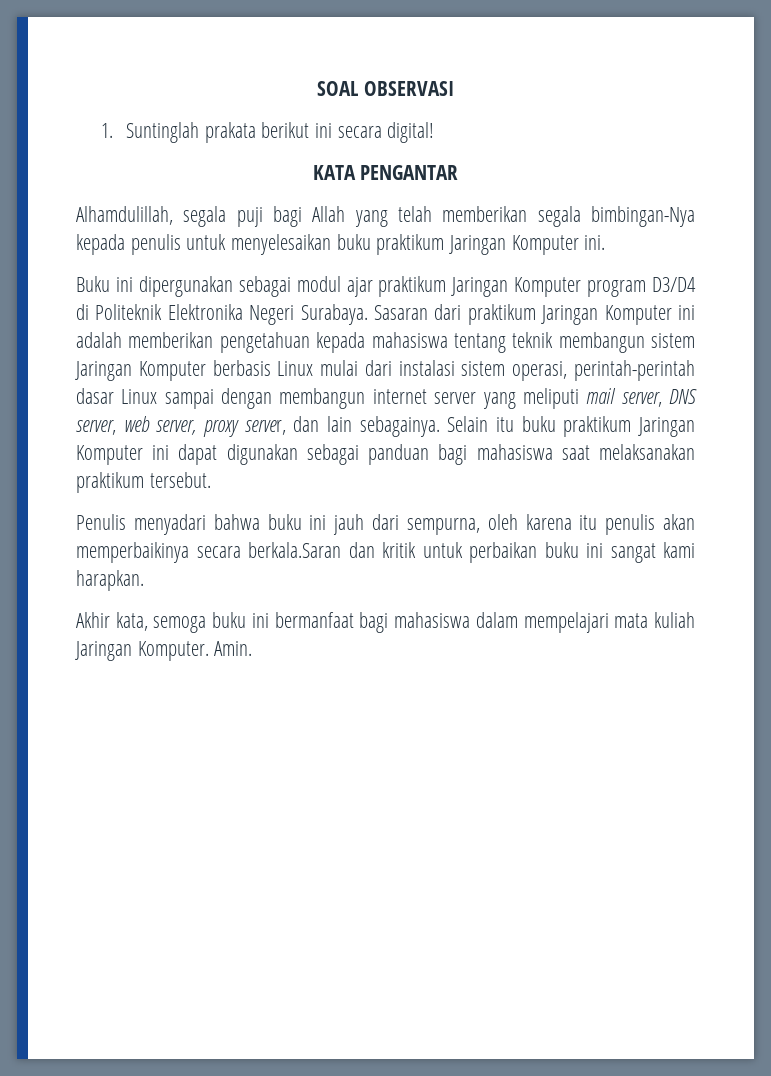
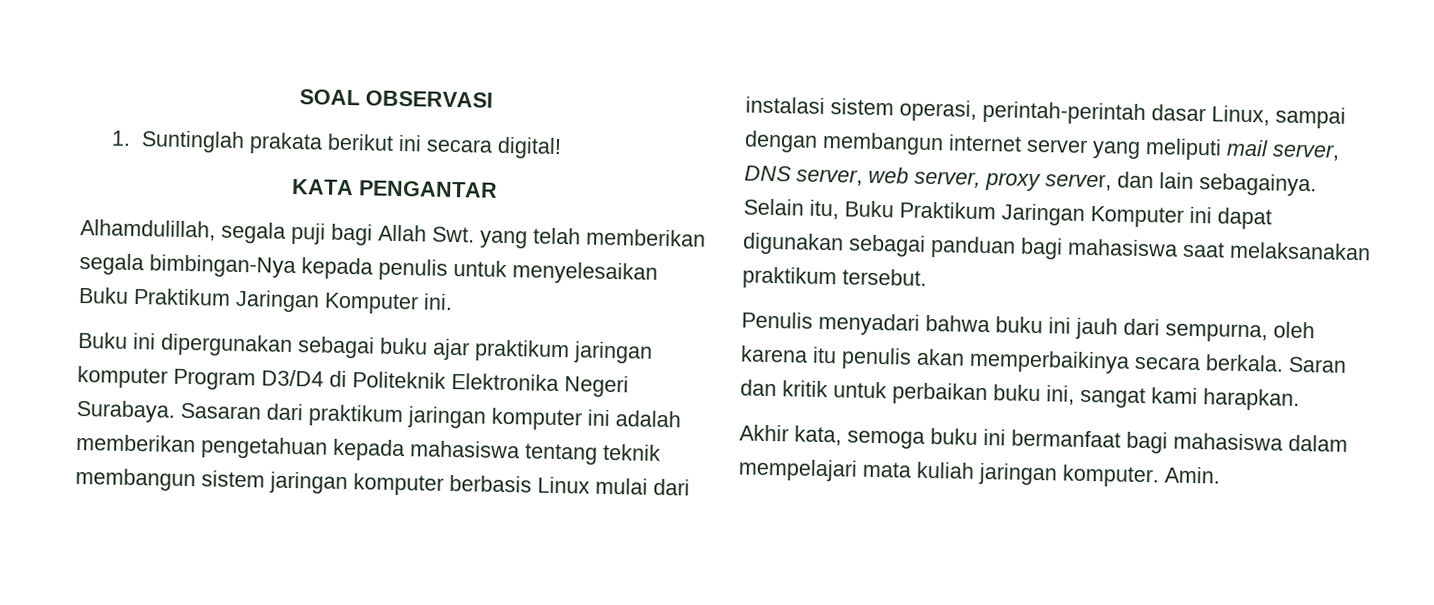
(346, 214) none -> [432,226,475,243] Swt.
[336,234,445,255] buku praktikum -> [78,286,231,306] Buku Praktikum
[296,276,341,292] modul -> [379,337,428,355] buku
[451,277,647,297] Jaringan Komputer program -> [573,341,653,364] [77,365,256,391] jaringan komputer Program
[541,305,672,325] Jaringan Komputer -> [407,406,582,431] jaringan komputer
[75,361,206,381] Jaringan Komputer -> [269,471,444,496] jaringan komputer
[121,389,158,404] Linux -> [1211,105,1270,126] Linux,
[496,416,632,437] itu buku praktikum -> [809,199,996,220] itu, Buku Praktikum
[248,542,341,558] berkala.Saran -> [1205,354,1347,373] berkala. Saran
[586,543,603,558] ini -> [1046,385,1075,405] ini,
[75,641,209,661] Jaringan Komputer. -> [978,462,1159,488] jaringan komputer.

